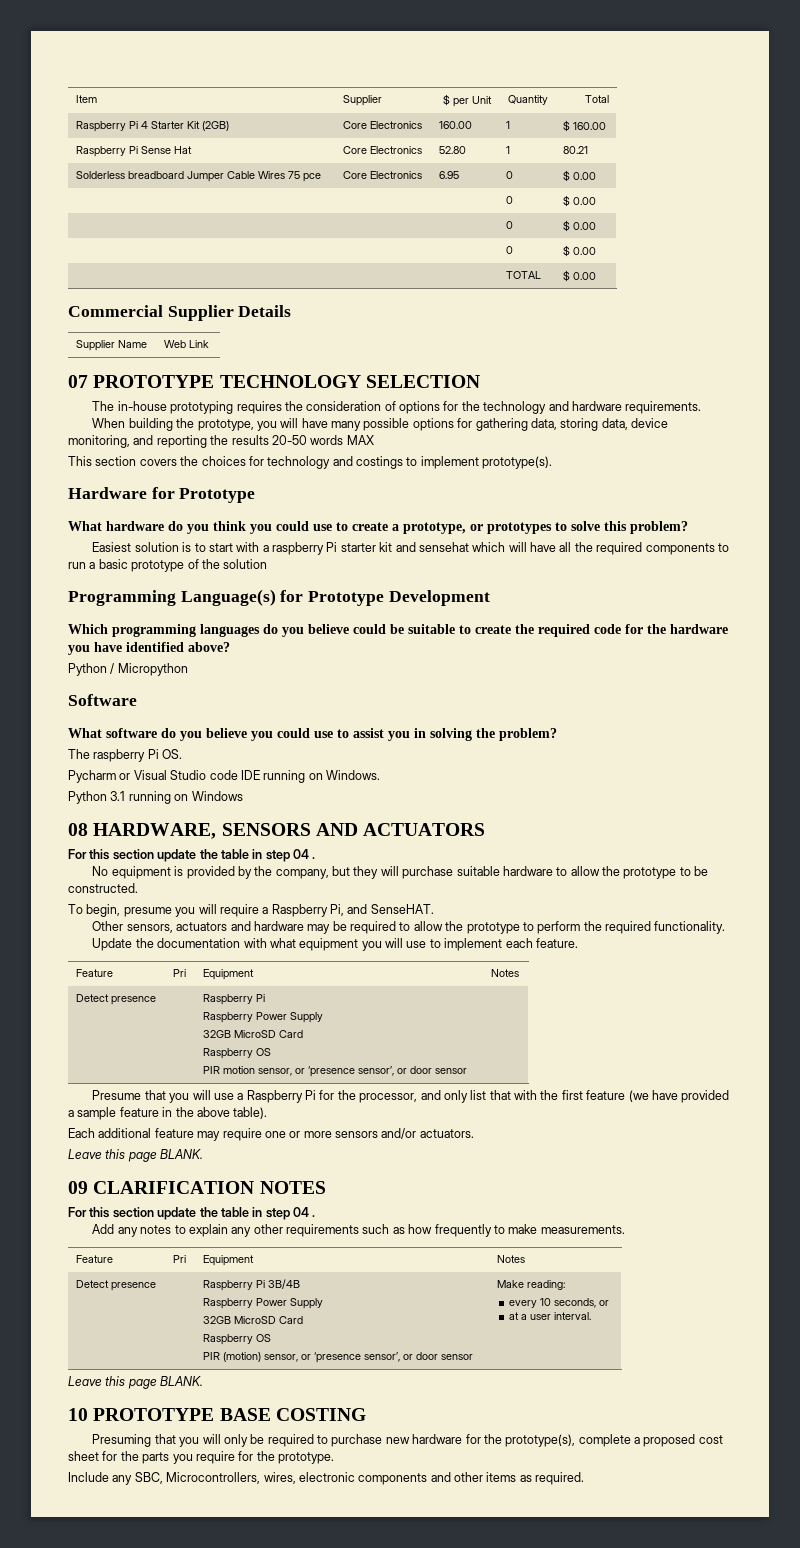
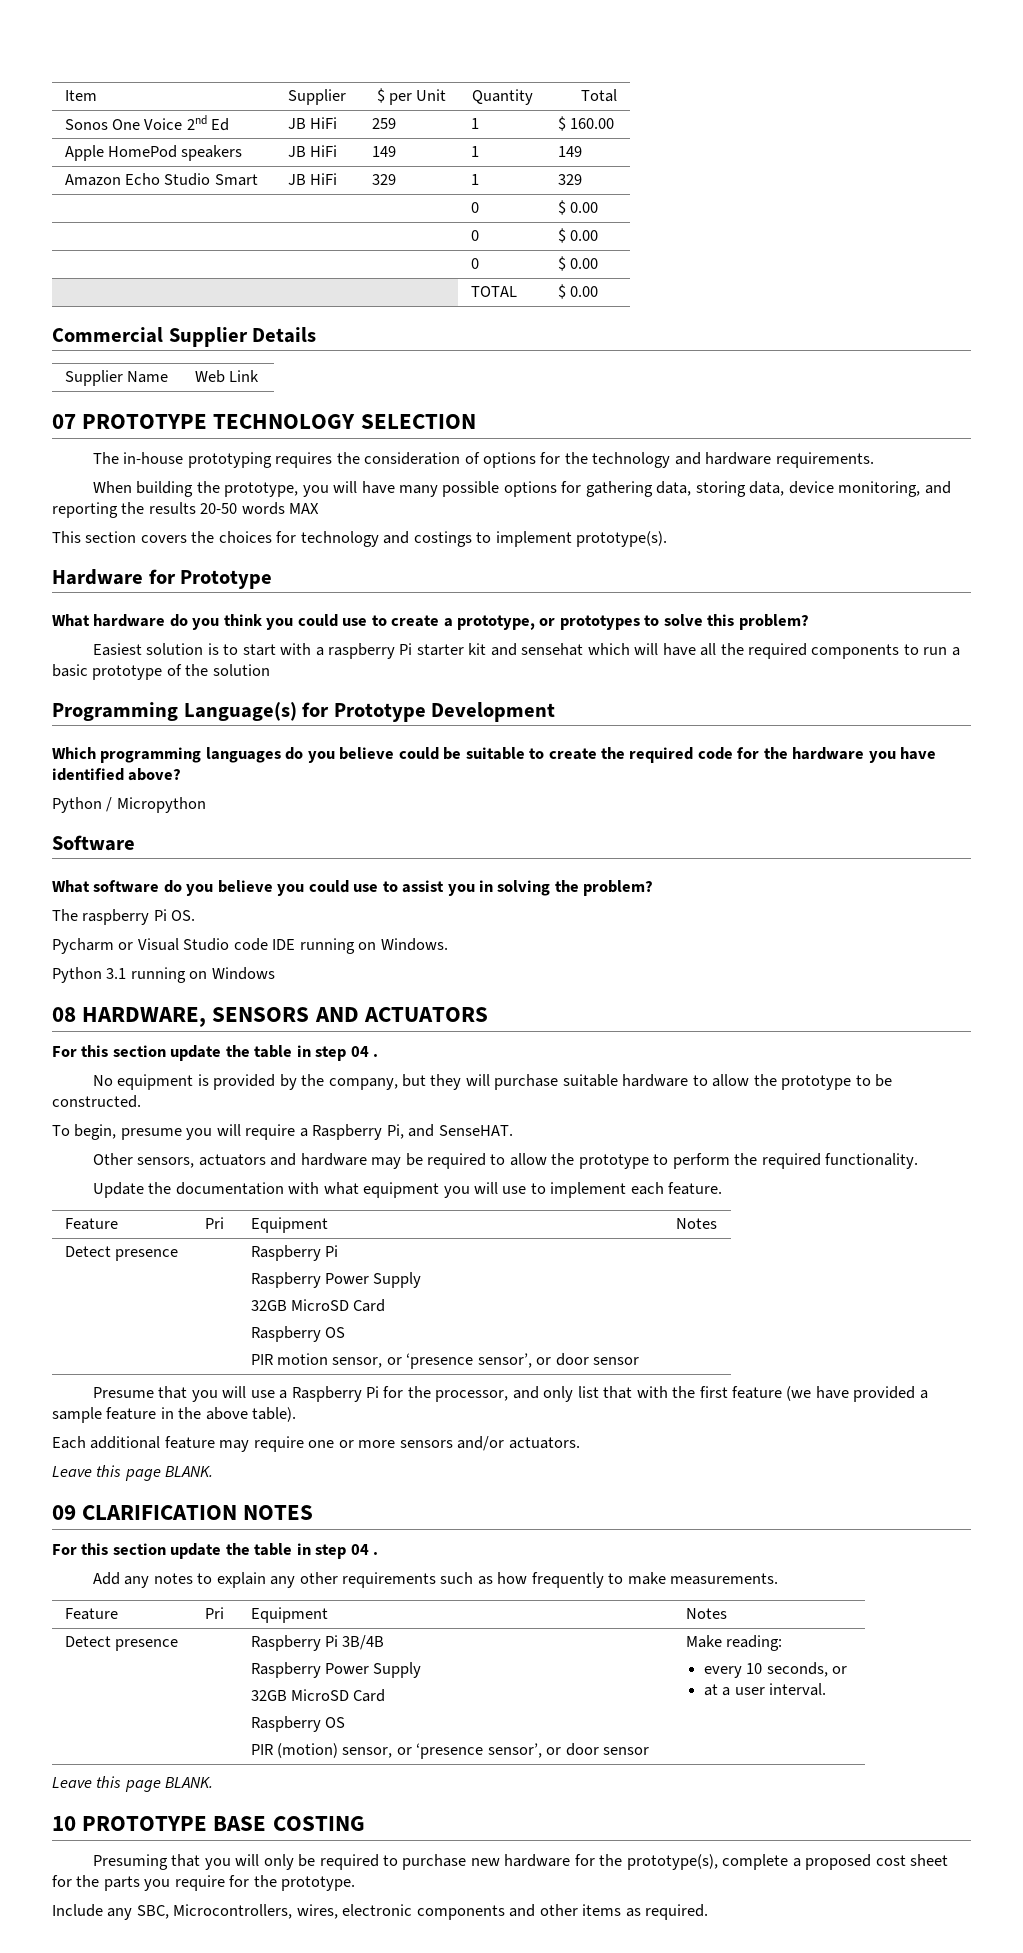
[75,121,229,132] [342,121,422,129] [438,121,472,129] [505,121,510,129] [562,120,606,132] [75,146,192,157] [342,146,422,154] [438,146,466,154] [505,146,510,154] [562,146,588,154] [75,171,321,182] [342,171,422,179] [438,171,459,179] [505,171,513,179] [562,170,596,182] Raspberry Pi 4 Starter Kit (2GB) | Core Electronics | 160.00 | 1 | $ 160.00 // Raspberry Pi Sense Hat | Core Electronics | 52.80 | 1 | 80.21 // Solderless breadboard Jumper Cable Wires 75 pce | Core Electronics | 6.95 | 0 | $ 0.00 -> [64,115,230,131] [287,117,338,129] [371,118,396,129] [470,118,479,129] [557,116,615,131] [64,145,243,161] [287,145,338,157] [371,146,396,157] [470,146,479,157] [557,146,582,157] [64,173,258,186] [287,173,338,185] [371,174,396,185] [470,174,479,185] [557,174,582,185] Sonos One Voice 2nd Ed | JB HiFi | 259 | 1 | $ 160.00 // Apple HomePod speakers | JB HiFi | 149 | 1 | 149 // Amazon Echo Studio Smart | JB HiFi | 329 | 1 | 329

